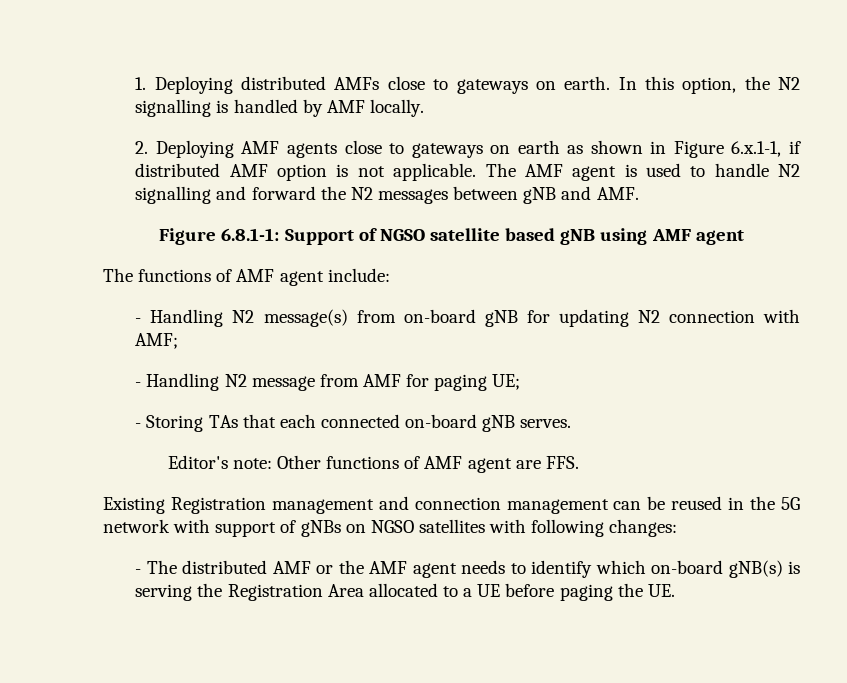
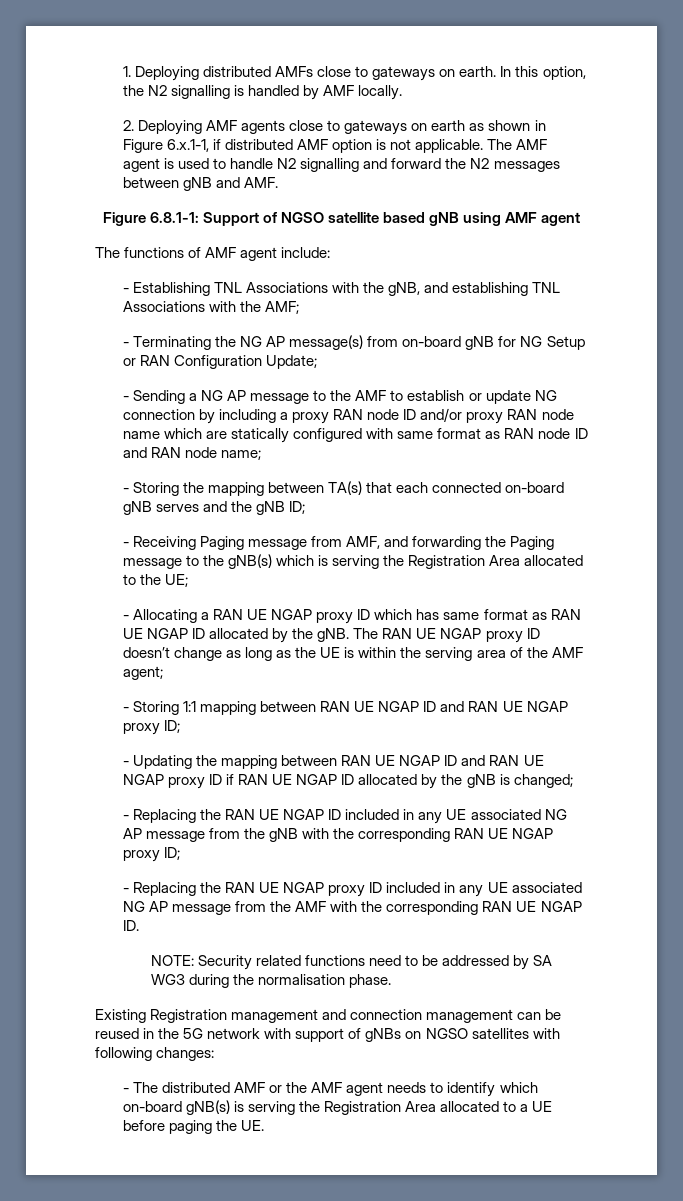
[150,309,255,327] Handling N2 -> [133,282,561,296] [122,301,300,314] [122,336,286,350] Establishing TNL Associations with the gNB, and establishing TNL Associations with the AMF; // - Terminating the NG AP
[558,309,801,327] [135,333,179,349] [135,373,521,391] [135,415,238,432] updating N2 connection with AMF; // - Handling N2 message from AMF for paging UE; // - Storing TAs -> [520,336,585,350] [122,355,318,369] [122,390,557,404] [122,408,574,424] [122,428,588,443] [122,447,262,460] [122,481,363,496] NG Setup or RAN Configuration Update; // - Sending a NG AP message to the AMF to establish or update NG connection by including a proxy RAN node ID and/or proxy RAN node name which are statically configured with same format as RAN node ID and RAN node name; // - Storing the mapping between TA(s)
[520,419,572,428] [167,455,579,473] serves. // Editor's note: Other functions of AMF agent are FFS. -> [156,501,306,515] [122,536,555,550] [122,554,584,569] [122,574,189,587] [122,609,581,624] [122,628,540,643] [122,647,583,661] [122,666,163,680] [122,701,568,715] [122,720,181,735] [122,755,544,769] [122,774,573,789] [122,809,567,824] [122,828,554,842] [122,847,181,862] [122,882,582,897] [122,901,582,915] [122,920,139,931] [150,955,553,970] [150,974,392,988] serves and the gNB ID; // - Receiving Paging message from AMF, and forwarding the Paging message to the gNB(s) which is serving the Registration Area allocated to the UE; // - Allocating a RAN UE NGAP proxy ID which has same format as RAN UE NGAP ID allocated by the gNB. The RAN UE NGAP proxy ID doesn’t change as long as the UE is within the serving area of the AMF agent; // - Storing 1:1 mapping between RAN UE NGAP ID and RAN UE NGAP proxy ID; // - Updating the mapping between RAN UE NGAP ID and RAN UE NGAP proxy ID if RAN UE NGAP ID allocated by the gNB is changed; // - Replacing the RAN UE NGAP ID included in any UE associated NG AP message from the gNB with the corresponding RAN UE NGAP proxy ID; // - Replacing the RAN UE NGAP proxy ID included in any UE associated NG AP message from the AMF with the corresponding RAN UE NGAP ID. // NOTE: Security related functions need to be addressed by SA WG3 during the normalisation phase.

